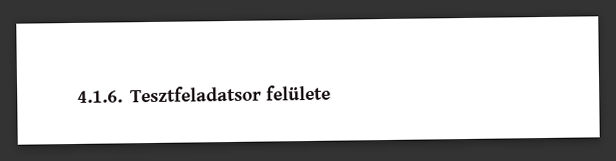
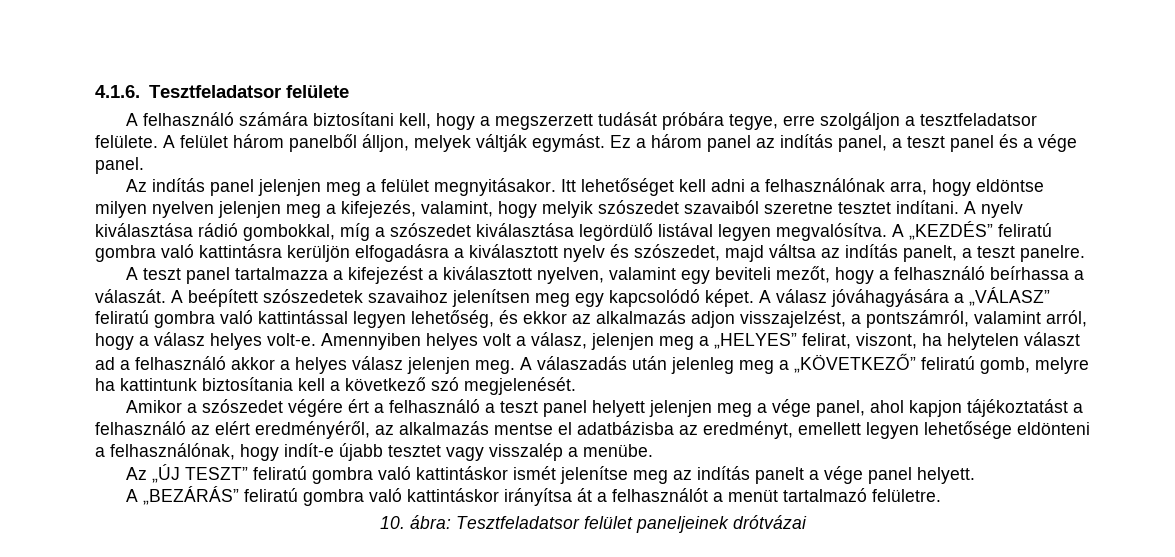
(332, 92) none -> [126,112,1038,130] [95,134,1077,152] [95,157,144,174] [126,178,1045,196] [95,200,1023,218] [95,221,1052,241] [95,244,1085,262] [126,266,1085,284] [95,287,1050,307] [95,310,1087,328] [95,332,1080,350] [95,353,1089,374] [95,377,576,395] [126,399,1084,417] [95,421,1090,439] [95,443,653,461] [126,464,976,484] [126,486,942,506] [379,515,807,533] // A felhasználó számára biztosítani kell, hogy a megszerzett tudását próbára tegye, erre szolgáljon a tesztfeladatsor felülete. A felület három panelből álljon, melyek váltják egymást. Ez a három panel az indítás panel, a teszt panel és a vége panel. // Az indítás panel jelenjen meg a felület megnyitásakor. Itt lehetőséget kell adni a felhasználónak arra, hogy eldöntse milyen nyelven jelenjen meg a kifejezés, valamint, hogy melyik szószedet szavaiból szeretne tesztet indítani. A nyelv kiválasztása rádió gombokkal, míg a szószedet kiválasztása legördülő listával legyen megvalósítva. A „KEZDÉS” feliratú gombra való kattintásra kerüljön elfogadásra a kiválasztott nyelv és szószedet, majd váltsa az indítás panelt, a teszt panelre. // A teszt panel tartalmazza a kifejezést a kiválasztott nyelven, valamint egy beviteli mezőt, hogy a felhasználó beírhassa a válaszát. A beépített szószedetek szavaihoz jelenítsen meg egy kapcsolódó képet. A válasz jóváhagyására a „VÁLASZ” feliratú gombra való kattintással legyen lehetőség, és ekkor az alkalmazás adjon visszajelzést, a pontszámról, valamint arról, hogy a válasz helyes volt-e. Amennyiben helyes volt a válasz, jelenjen meg a „HELYES” felirat, viszont, ha helytelen választ ad a felhasználó akkor a helyes válasz jelenjen meg. A válaszadás után jelenleg meg a „KÖVETKEZŐ” feliratú gomb, melyre ha kattintunk biztosítania kell a következő szó megjelenését. // Amikor a szószedet végére ért a felhasználó a teszt panel helyett jelenjen meg a vége panel, ahol kapjon tájékoztatást a felhasználó az elért eredményéről, az alkalmazás mentse el adatbázisba az eredményt, emellett legyen lehetősége eldönteni a felhasználónak, hogy indít-e újabb tesztet vagy visszalép a menübe. // Az „ÚJ TESZT” feliratú gombra való kattintáskor ismét jelenítse meg az indítás panelt a vége panel helyett. // A „BEZÁRÁS” feliratú gombra való kattintáskor irányítsa át a felhasználót a menüt tartalmazó felületre. // 10. ábra: Tesztfeladatsor felület paneljeinek drótvázai

